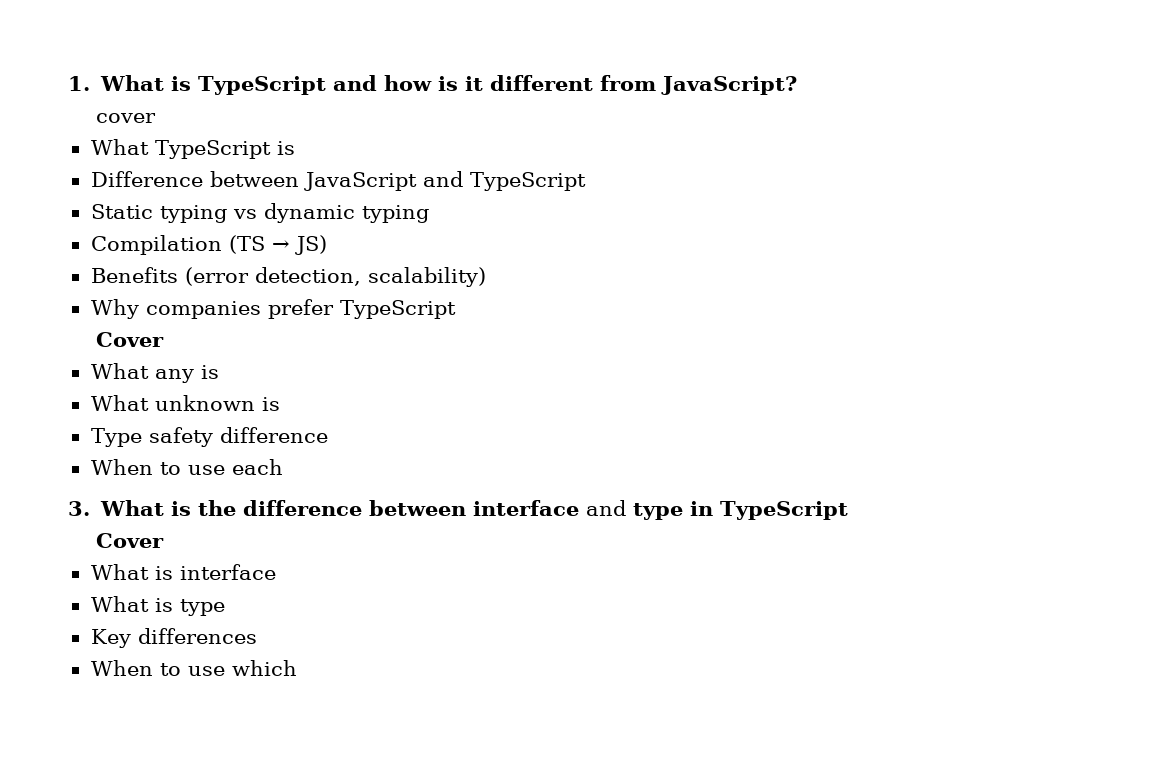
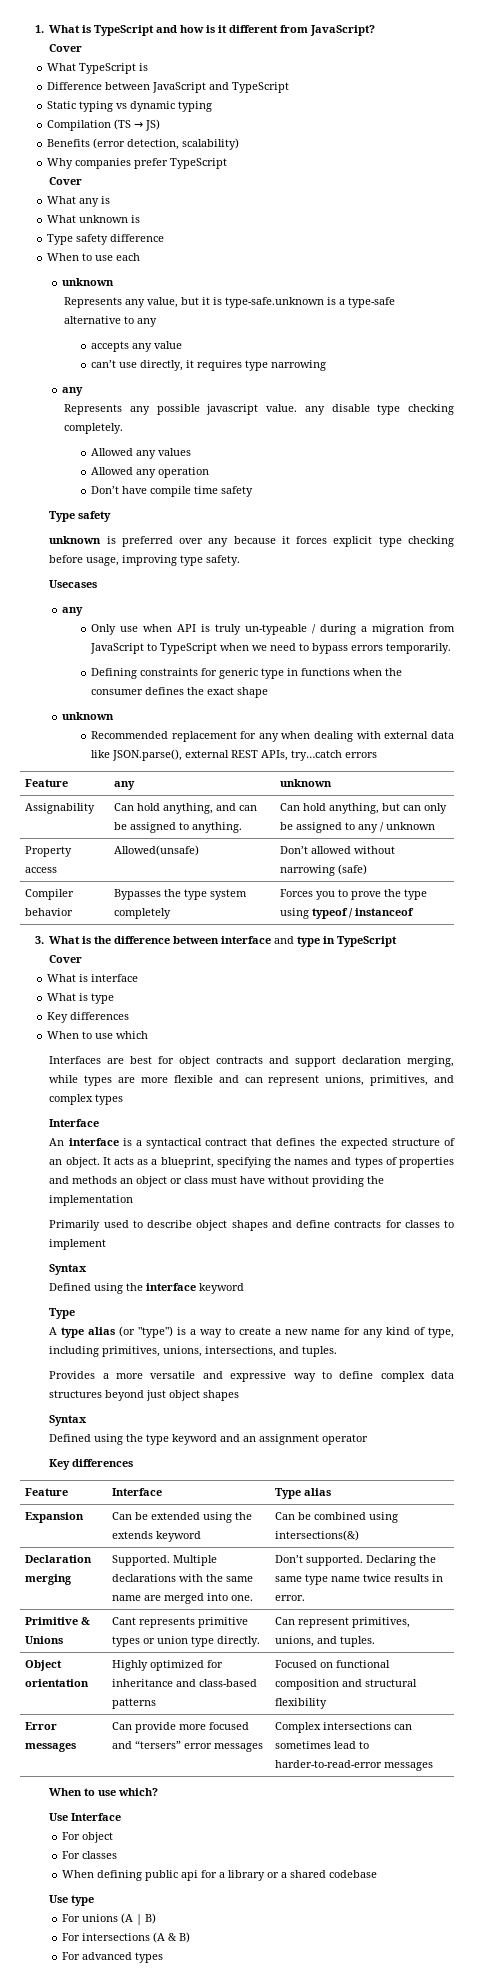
[95,113,156,123] cover -> [49,44,83,52] Cover
(283, 467) none -> [61,278,114,286] [64,297,396,308] [64,316,158,327] [90,341,182,352] [90,360,326,371] [61,387,83,396] [64,404,454,415] [64,423,124,434] [90,448,191,459] [90,467,209,478] [90,486,253,497] [49,511,112,522] [49,536,455,547] [49,555,241,566] [49,580,98,588] [61,607,83,616] [90,624,456,635] [89,643,451,654] [90,668,402,679] [90,687,268,698] [61,712,114,720] [90,731,454,742] [90,749,377,761] [24,779,68,787] [113,781,135,790] [279,779,332,787] [24,803,95,814] [113,803,257,814] [113,822,242,833] [279,803,447,814] [279,822,435,833] [24,846,72,857] [24,867,57,873] [113,845,199,856] [279,846,395,854] [279,864,367,876] [24,889,74,900] [24,908,73,916] [113,889,247,900] [113,908,171,919] [279,889,427,900] [279,908,414,919] // unknown // Represents any value, but it is type-safe.unknown is a type-safe alternative to any // accepts any value // can’t use directly, it requires type narrowing // any // Represents any possible javascript value. any disable type checking completely. // Allowed any values // Allowed any operation // Don’t have compile time safety // Type safety // unknown is preferred over any because it forces explicit type checking before usage, improving type safety. // Usecases // any // Only use when API is truly un-typeable / during a migration from JavaScript to TypeScript when we need to bypass errors temporarily. // Defining constraints for generic type in functions when the consumer defines the exact shape // unknown // Recommended replacement for any when dealing with external data like JSON.parse(), external REST APIs, try…catch errors // Feature | any | unknown // Assignability | Can hold anything, and can be assigned to anything. | Can hold anything, but can only be assigned to any / unknown // Property access | Allowed(unsafe) | Don’t allowed without narrowing (safe) // Compiler behavior | Bypasses the type system completely | Forces you to prove the type using typeof / instanceof
(297, 668) none -> [49,1056,454,1067] [49,1075,454,1086] [49,1094,124,1105] [49,1119,100,1127] [49,1138,455,1149] [49,1157,454,1168] [49,1176,385,1187] [49,1195,134,1206] [49,1220,455,1231] [49,1239,107,1250] [49,1264,88,1275] [49,1283,245,1294] [49,1308,76,1319] [49,1326,454,1338] [49,1346,338,1357] [49,1371,454,1382] [49,1390,240,1401] [49,1415,88,1426] [49,1434,369,1445] [49,1459,134,1470] [24,1488,68,1496] [111,1488,162,1496] [274,1488,331,1499] [24,1512,84,1523] [111,1512,252,1523] [111,1531,201,1542] [274,1512,398,1523] [274,1530,359,1541] [24,1555,92,1563] [24,1574,72,1585] [111,1555,217,1566] [111,1574,253,1582] [111,1593,253,1604] [274,1555,436,1566] [274,1574,443,1585] [274,1595,305,1601] [24,1617,90,1625] [24,1636,63,1644] [111,1617,248,1628] [111,1636,260,1647] [274,1617,410,1628] [274,1636,375,1647] [24,1660,62,1671] [24,1679,89,1687] [111,1660,223,1671] [111,1679,257,1687] [111,1698,156,1709] [274,1660,390,1668] [274,1679,417,1690] [274,1698,327,1709] [24,1722,57,1730] [24,1743,76,1752] [111,1722,249,1733] [111,1740,263,1752] [274,1722,412,1733] [274,1741,369,1749] [274,1760,433,1771] [49,1788,159,1796] [49,1813,122,1821] [61,1832,113,1843] [61,1851,117,1859] [61,1870,377,1881] [49,1895,95,1906] [61,1913,156,1925] [61,1932,190,1943] [61,1952,163,1963] // Interfaces are best for object contracts and support declaration merging, while types are more flexible and can represent unions, primitives, and complex types // Interface // An interface is a syntactical contract that defines the expected structure of an object. It acts as a blueprint, specifying the names and types of properties and methods an object or class must have without providing the implementation // Primarily used to describe object shapes and define contracts for classes to implement // Syntax // Defined using the interface keyword // Type // A type alias (or "type") is a way to create a new name for any kind of type, including primitives, unions, intersections, and tuples. // Provides a more versatile and expressive way to define complex data structures beyond just object shapes // Syntax // Defined using the type keyword and an assignment operator // Key differences // Feature | Interface | Type alias // Expansion | Can be extended using the extends keyword | Can be combined using intersections(&) // Declaration merging | Supported. Multiple declarations with the same name are merged into one. | Don’t supported. Declaring the same type name twice results in error. // Primitive & Unions | Cant represents primitive types or union type directly. | Can represent primitives, unions, and tuples. // Object orientation | Highly optimized for inheritance and class-based patterns | Focused on functional composition and structural flexibility // Error messages | Can provide more focused and “tersers” error messages | Complex intersections can sometimes lead to harder-to-read-error messages // When to use which? // Use Interface // For object // For classes // When defining public api for a library or a shared codebase // Use type // For unions (A | B) // For intersections (A & B) // For advanced types

